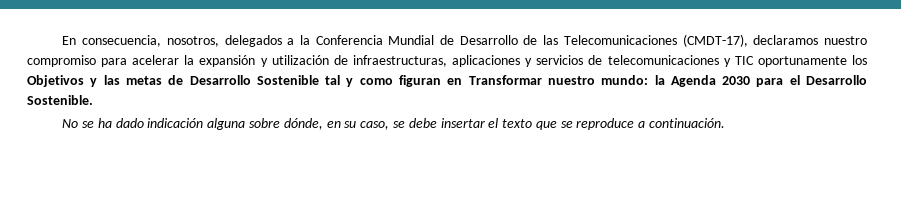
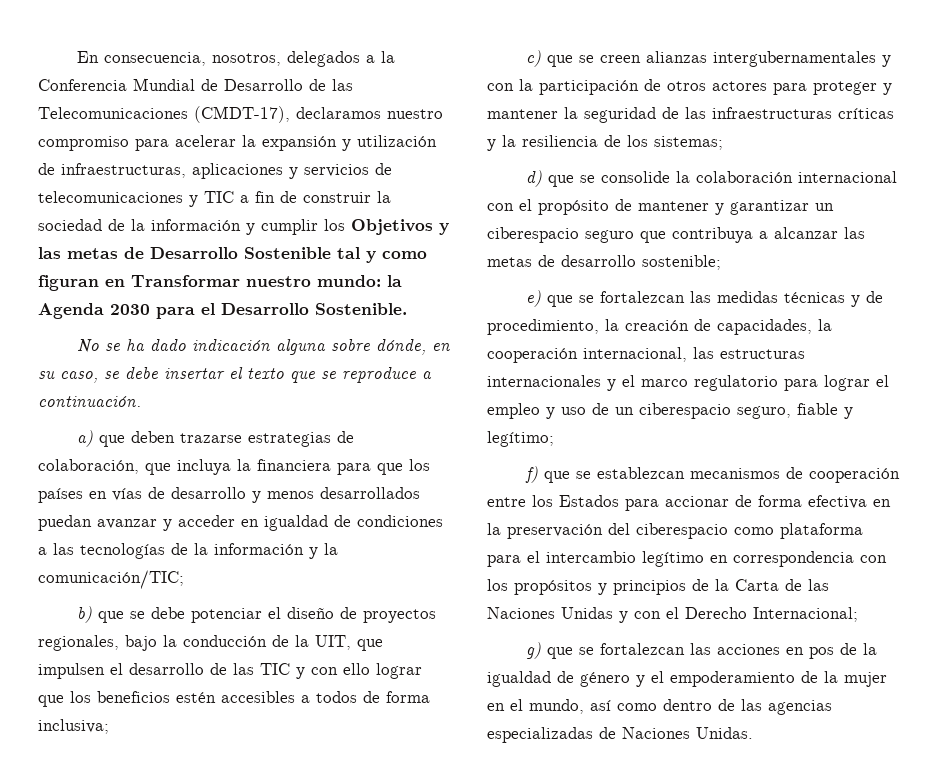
[757,56,847,67] oportunamente -> [240,191,391,203] [38,219,318,235] a fin de construir la sociedad de la información y cumplir
(725, 123) none -> [76,430,354,447] [38,459,430,475] [38,487,420,503] [38,515,443,531] [38,543,338,559] [38,570,184,589] [76,606,436,623] [38,635,383,651] [38,663,422,679] [38,691,430,707] [38,719,109,734] [525,50,891,67] [487,79,892,95] [487,107,894,123] [487,135,723,151] [525,170,897,187] [487,199,834,215] [487,227,865,243] [487,255,721,270] [525,290,883,307] [487,319,832,335] [487,347,805,363] [487,375,889,391] [487,403,853,419] [487,431,554,447] [524,466,900,483] [487,495,891,511] [487,523,863,539] [487,551,887,567] [487,579,829,595] [487,607,858,623] [525,642,877,659] [487,671,887,687] [487,699,832,715] [487,727,753,743] // a) que deben trazarse estrategias de colaboración, que incluya la financiera para que los países en vías de desarrollo y menos desarrollados puedan avanzar y acceder en igualdad de condiciones a las tecnologías de la información y la comunicación/TIC; // b) que se debe potenciar el diseño de proyectos regionales, bajo la conducción de la UIT, que impulsen el desarrollo de las TIC y con ello lograr que los beneficios estén accesibles a todos de forma inclusiva; // c) que se creen alianzas intergubernamentales y con la participación de otros actores para proteger y mantener la seguridad de las infraestructuras críticas y la resiliencia de los sistemas; // d) que se consolide la colaboración internacional con el propósito de mantener y garantizar un ciberespacio seguro que contribuya a alcanzar las metas de desarrollo sostenible; // e) que se fortalezcan las medidas técnicas y de procedimiento, la creación de capacidades, la cooperación internacional, las estructuras internacionales y el marco regulatorio para lograr el empleo y uso de un ciberespacio seguro, fiable y legítimo; // f) que se establezcan mecanismos de cooperación entre los Estados para accionar de forma efectiva en la preservación del ciberespacio como plataforma para el intercambio legítimo en correspondencia con los propósitos y principios de la Carta de las Naciones Unidas y con el Derecho Internacional; // g) que se fortalezcan las acciones en pos de la igualdad de género y el empoderamiento de la mujer en el mundo, así como dentro de las agencias especializadas de Naciones Unidas.

